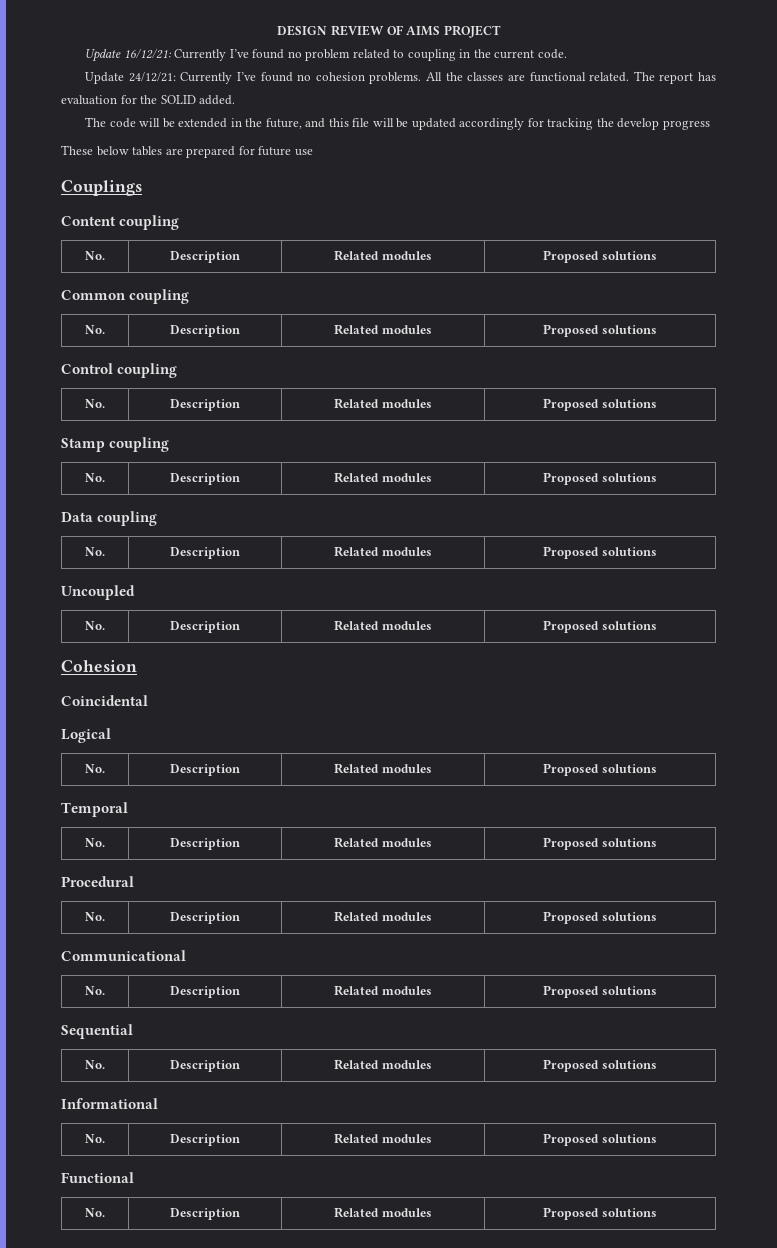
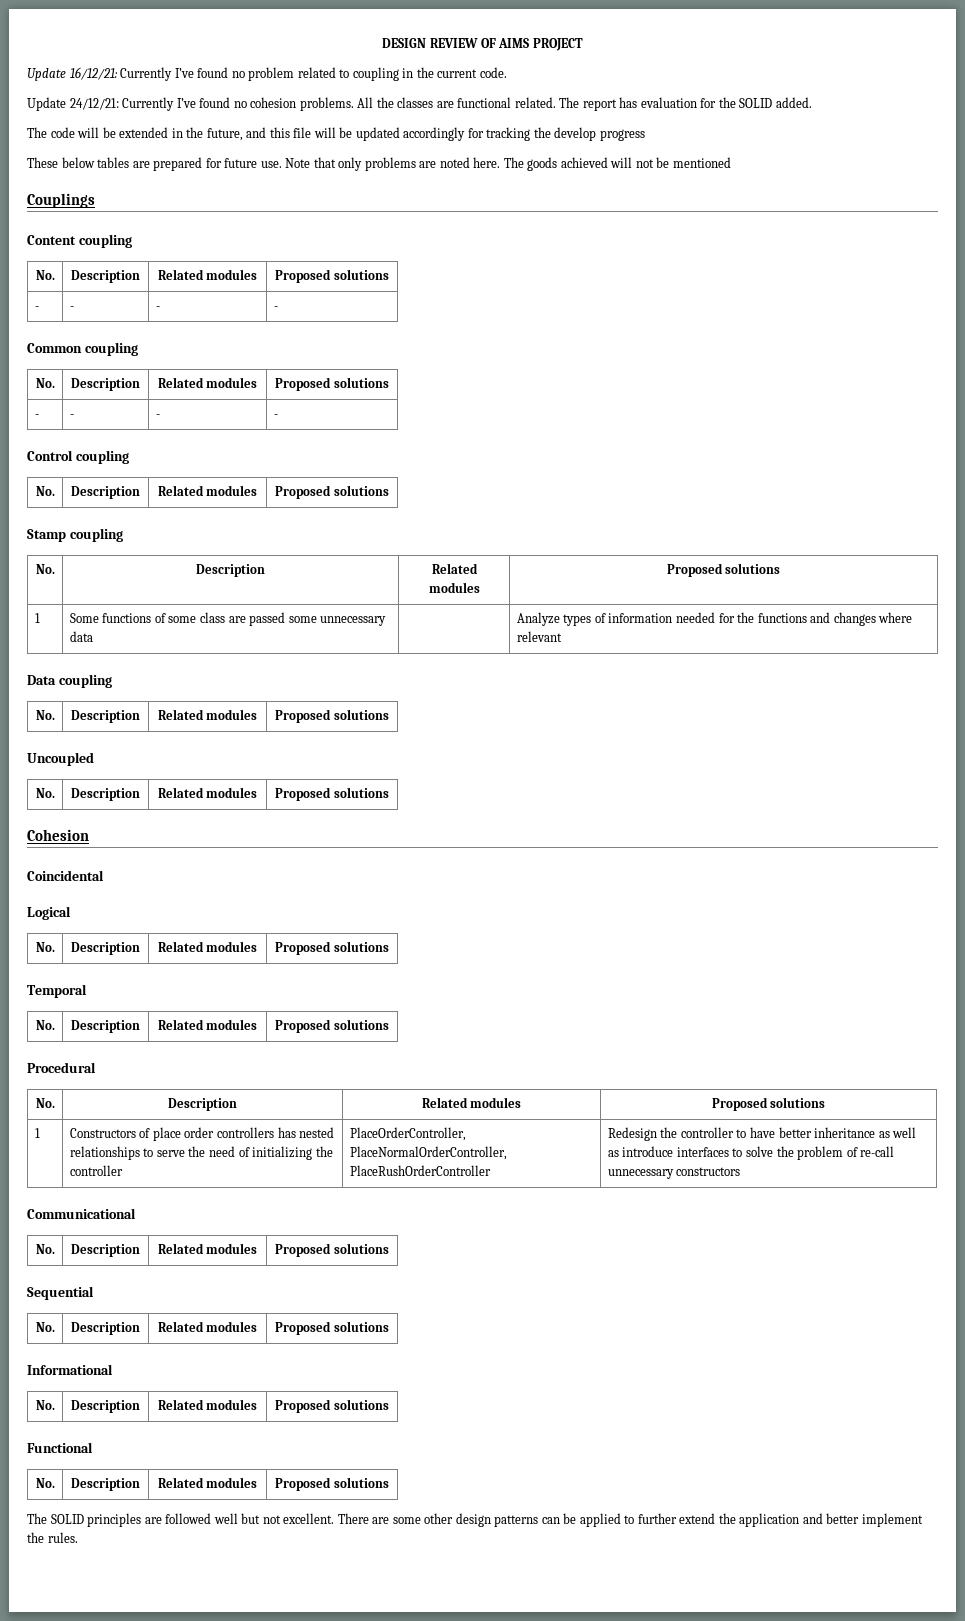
[294,149,313,156] use -> [260,157,731,171] use. Note that only problems are noted here. The goods achieved will not be mentioned
(657, 255) none -> [34,306,39,310] [69,306,74,310] [155,306,160,310] [273,306,278,310] // - | - | - | -
(657, 329) none -> [34,414,39,418] [69,414,74,418] [155,414,160,418] [273,414,278,418] // - | - | - | -
(657, 477) none -> [34,613,40,623] [69,612,387,626] [69,631,93,642] [516,612,913,626] [516,631,562,642] // 1 | Some functions of some class are passed some unnecessary data | | Analyze types of information needed for the functions and changes where relevant
(657, 916) none -> [34,1128,40,1138] [69,1127,335,1141] [69,1146,333,1160] [69,1165,123,1176] [349,1127,466,1141] [349,1146,507,1160] [349,1165,491,1176] [607,1127,917,1141] [607,1146,895,1160] [607,1167,741,1179] // 1 | Constructors of place order controllers has nested relationships to serve the need of initializing the controller | PlaceOrderController, PlaceNormalOrderController, PlaceRushOrderController | Redesign the controller to have better inheritance as well as introduce interfaces to solve the problem of re-call unnecessary constructors
(657, 1212) none -> [27,1513,923,1527] [27,1532,78,1543] // The SOLID principles are followed well but not excellent. There are some other design patterns can be applied to further extend the application and better implement the rules.

